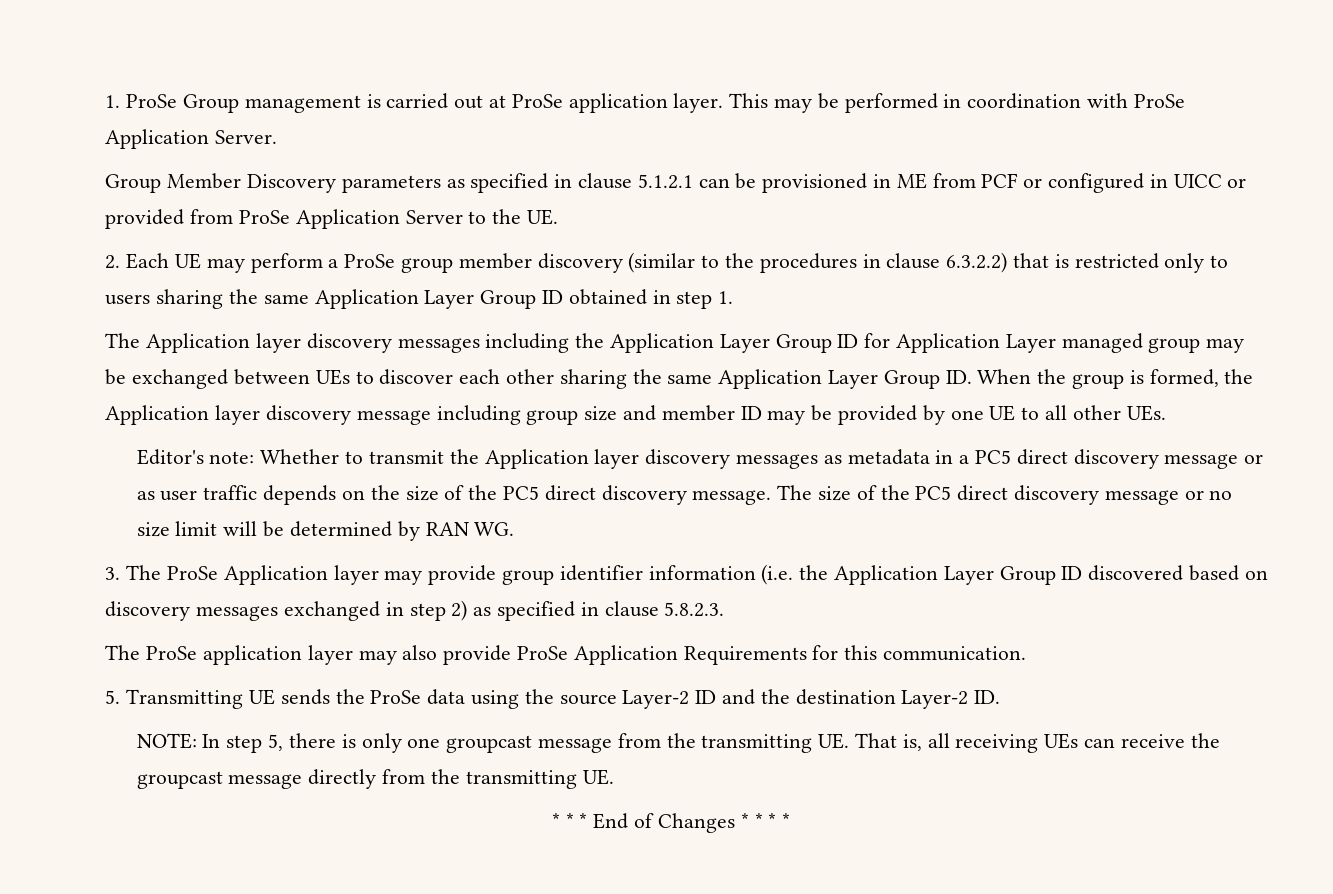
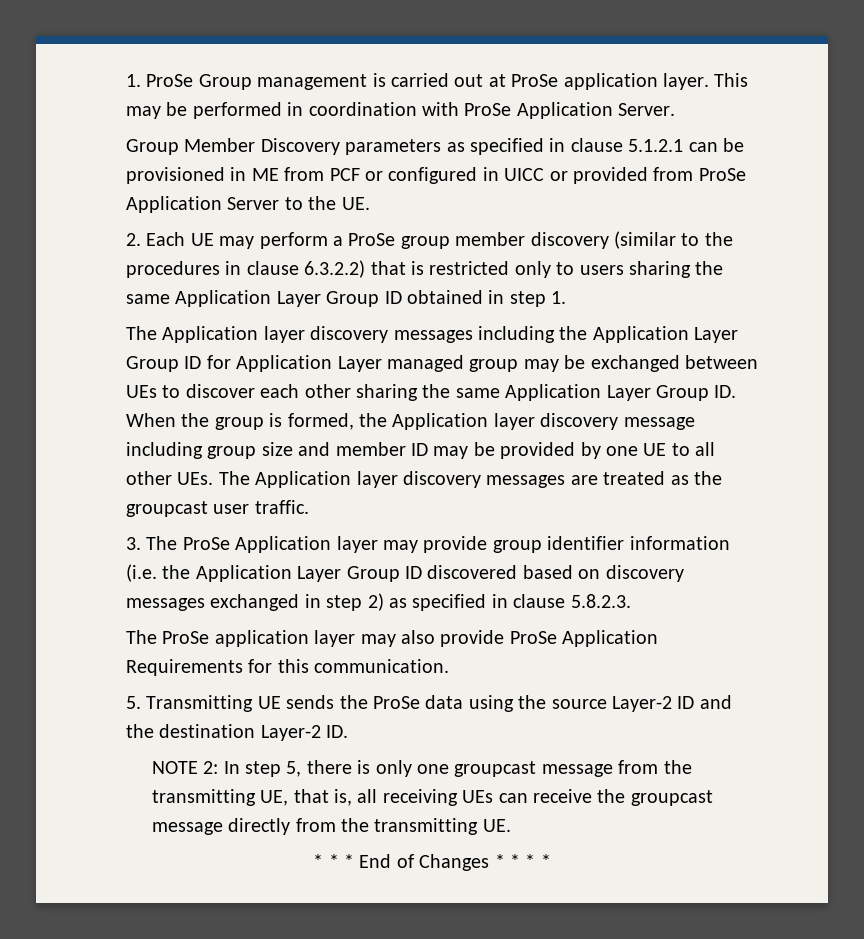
[136,449,1264,469] [136,485,1233,505] [136,521,515,541] // Editor's note: Whether to transmit the Application layer discovery messages as metadata in a PC5 direct discovery message or as user traffic depends on the size of the PC5 direct discovery message. The size of the PC5 direct discovery message or no size limit will be determined by RAN WG. -> [218,471,722,488] [125,500,309,517] The Application layer discovery messages are treated as the groupcast user traffic.
[136,733,197,749] NOTE: -> [151,761,219,774] NOTE 2:
[818,733,897,749] UE. That -> [260,789,329,806] UE, that

